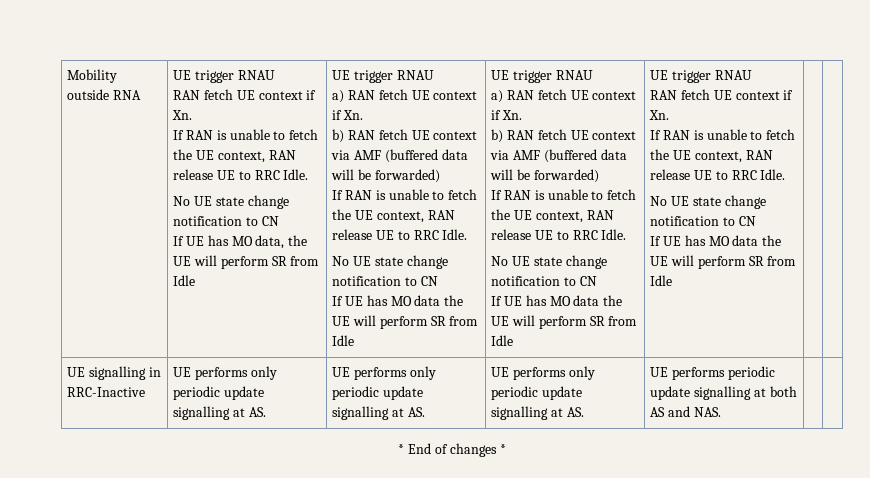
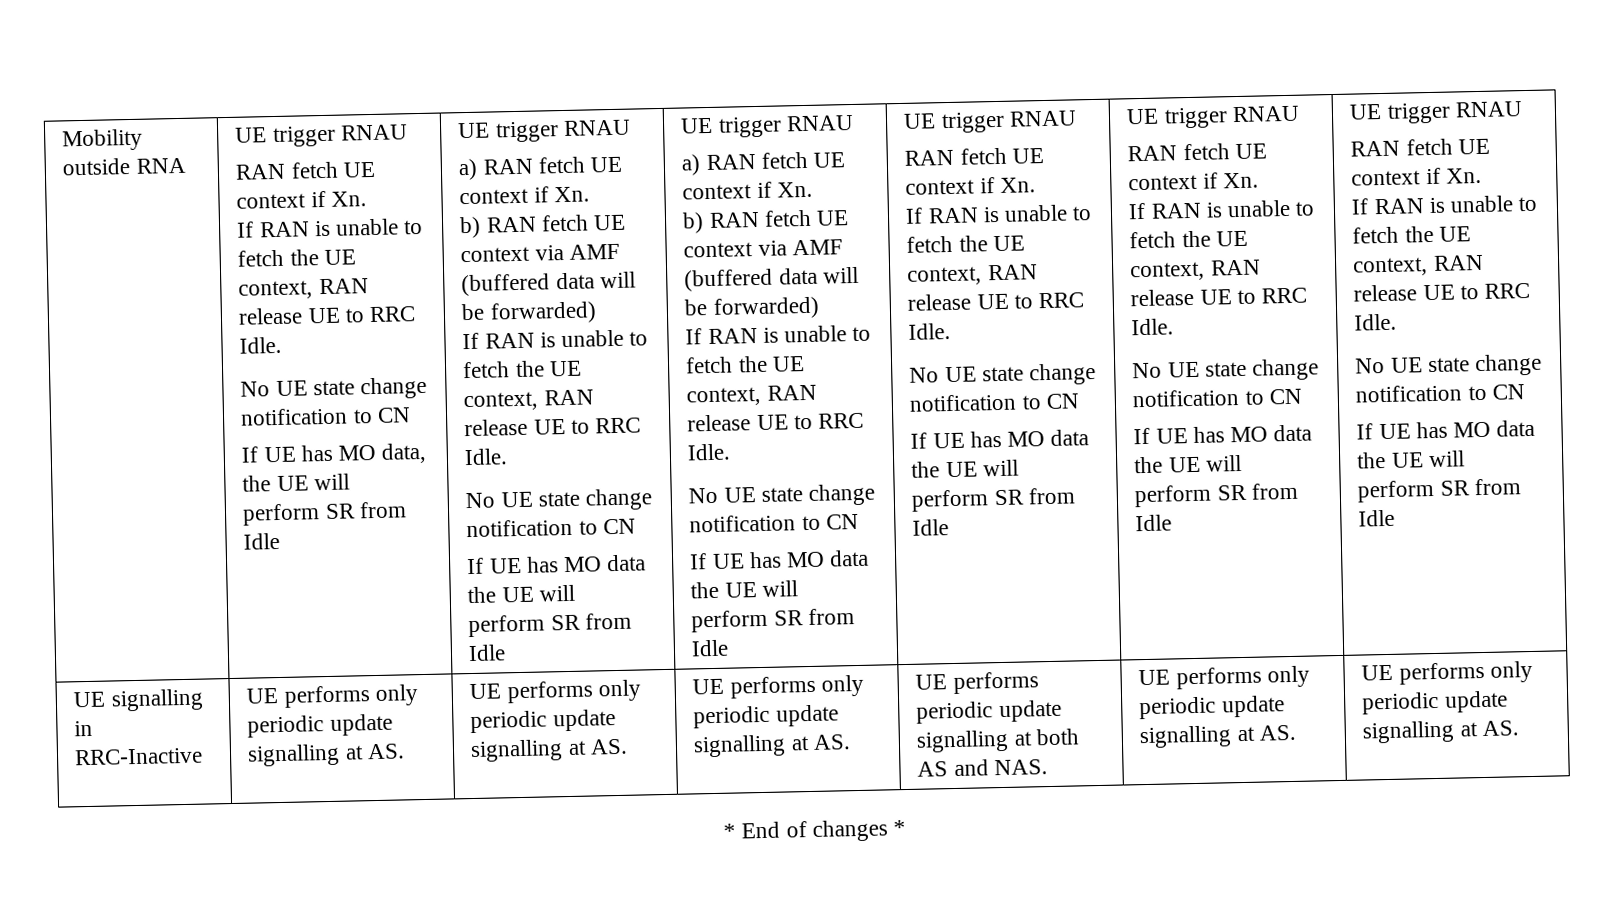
(673, 280) | -> [1126,105,1300,129] [1127,143,1267,162] [1128,172,1259,191] [1128,199,1316,220] [1129,230,1248,249] [1130,259,1261,282] [1130,287,1308,307] [1131,318,1175,336] [1132,358,1320,381] [1132,388,1302,408] [1133,424,1313,445] [1134,454,1242,474] [1134,482,1298,508] [1135,514,1173,532] [1349,101,1523,124] [1350,138,1490,157] [1351,167,1482,186] [1351,195,1539,215] [1352,225,1471,244] [1352,254,1484,277] [1353,282,1531,302] [1354,313,1398,331] [1355,353,1543,377] [1355,384,1525,403] [1356,419,1536,440] [1357,450,1465,469] [1357,478,1521,503] [1358,509,1396,527] UE trigger RNAU // RAN fetch UE context if Xn. // If RAN is unable to fetch the UE context, RAN release UE to RRC Idle. // No UE state change notification to CN // If UE has MO data the UE will perform SR from Idle | UE trigger RNAU // RAN fetch UE context if Xn. // If RAN is unable to fetch the UE context, RAN release UE to RRC Idle. // No UE state change notification to CN // If UE has MO data the UE will perform SR from Idle
(721, 412) | -> [1138,665,1310,690] [1139,695,1285,720] [1139,724,1296,749] [1361,660,1533,685] [1362,690,1508,715] [1362,720,1519,744] UE performs only periodic update signalling at AS. | UE performs only periodic update signalling at AS.

